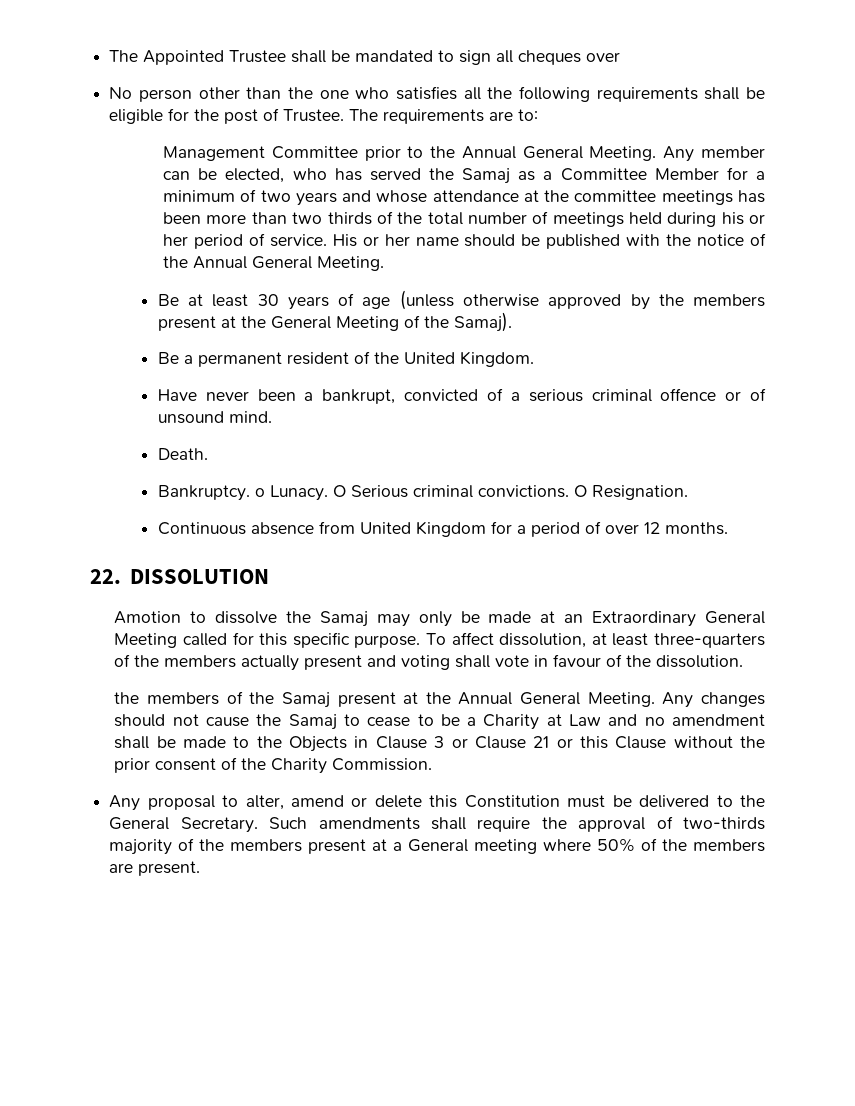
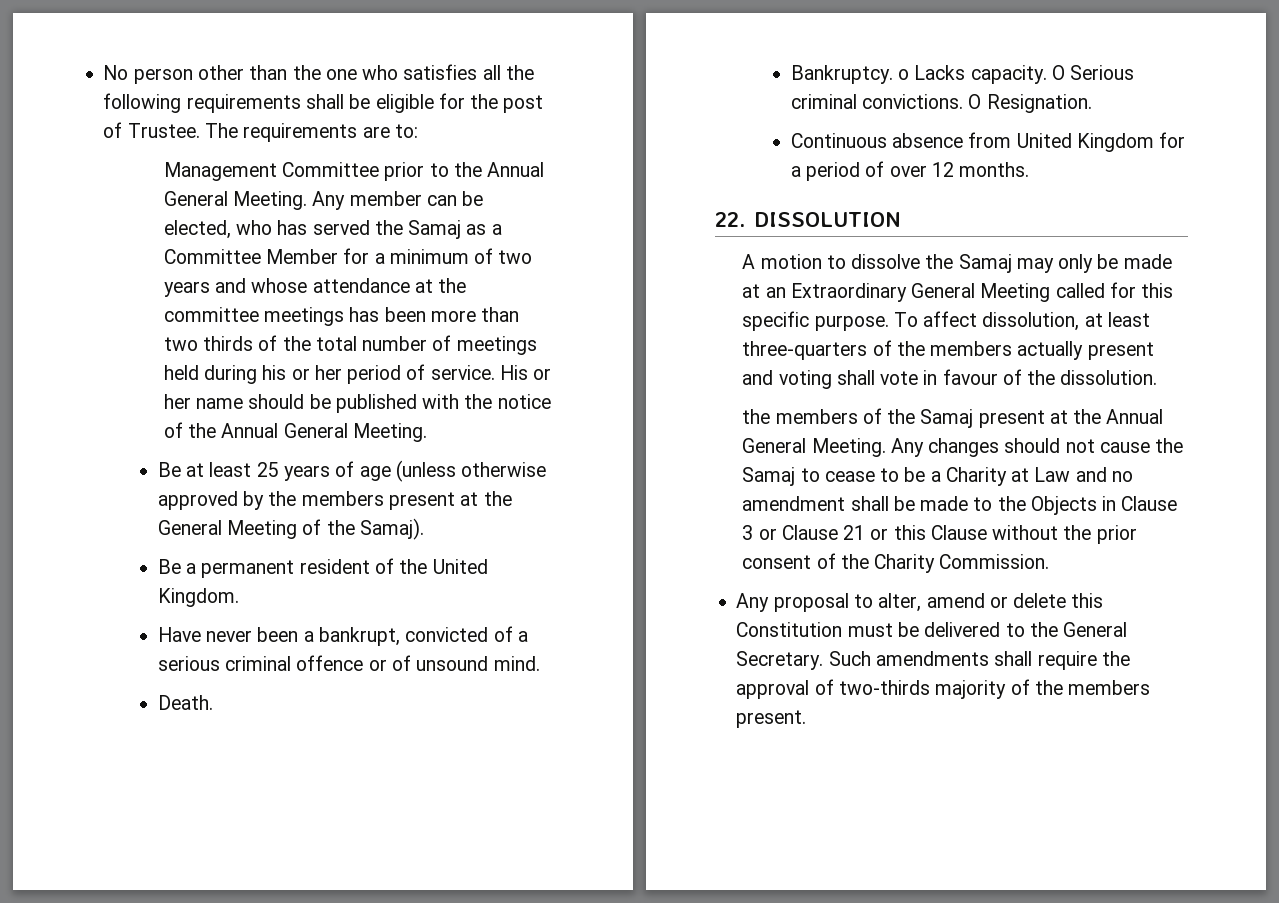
[109,50,621,65] The Appointed Trustee shall be mandated to sign all cheques over // -> (103, 72) none
[257,294,279,306] 30 -> [256,462,279,477] 25
[269,485,328,501] Lunacy. -> [914,65,1047,84] Lacks capacity.
[114,611,182,624] Amotion -> [742,254,822,269] A motion
[308,838,766,854] [109,863,134,873] present at a General meeting where 50% of the members are -> (1151, 687) none

